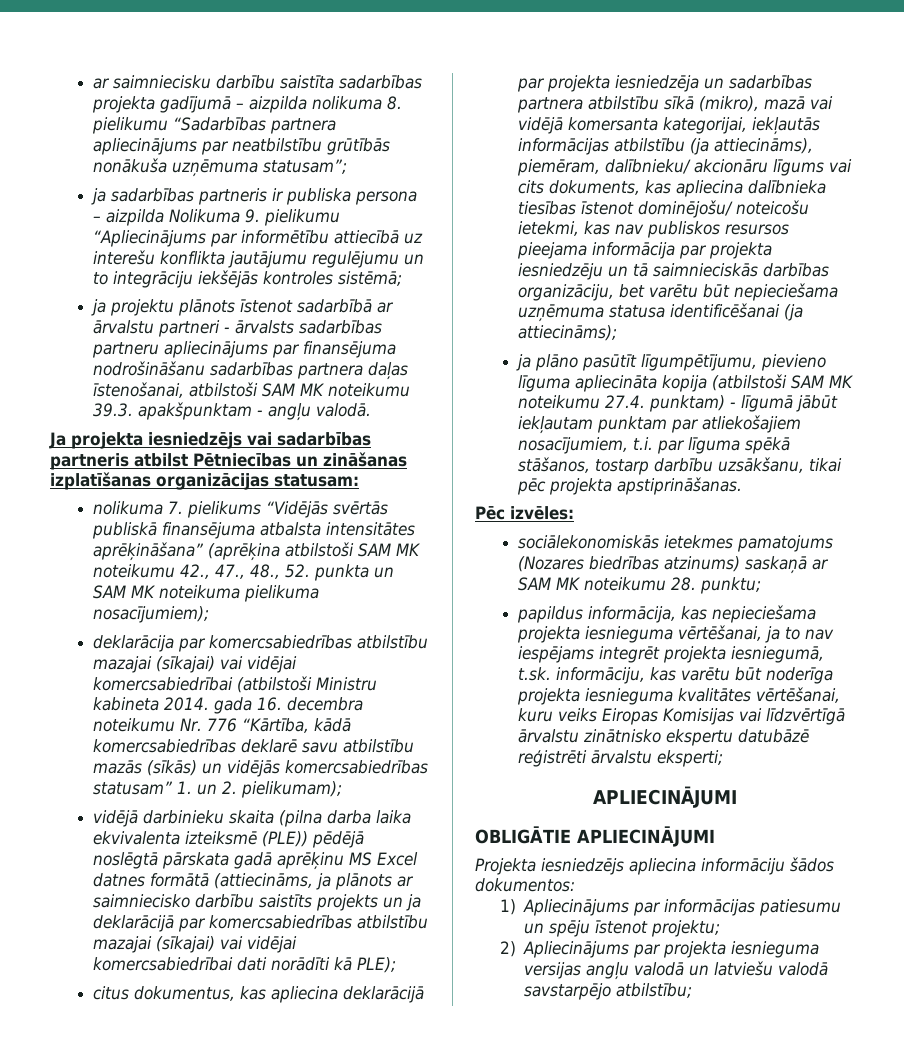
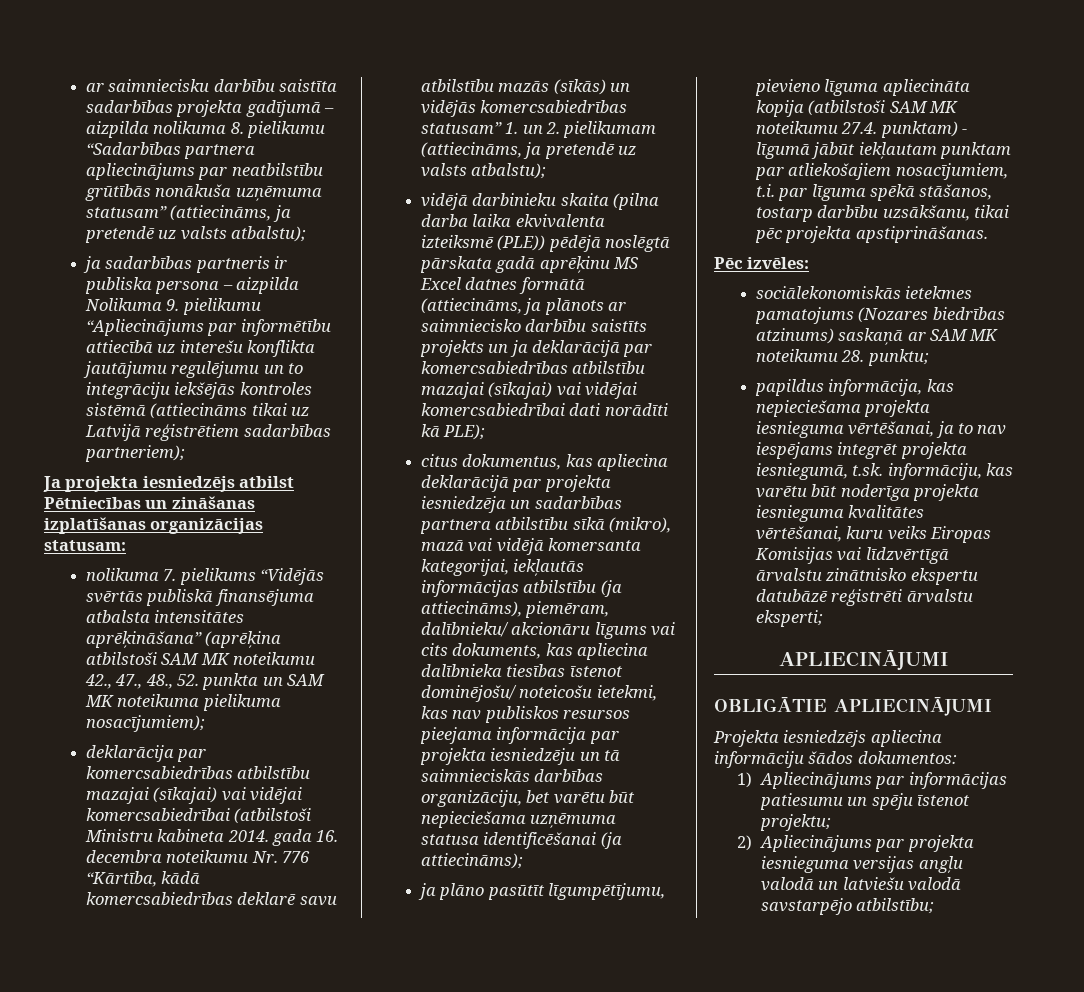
[262,159,347,174] statusam”; -> [85,205,291,222] [84,226,306,243] statusam” (attiecināms, ja pretendē uz valsts atbalstu);
[337,271,402,286] [90,299,394,316] [92,320,382,337] [91,341,396,358] [92,361,408,380] [92,382,410,398] [92,402,371,421] sistēmā; // ja projektu plānots īstenot sadarbībā ar ārvalstu partneri - ārvalsts sadarbības partneru apliecinājums par finansējuma nodrošināšanu sadarbības partnera daļas īstenošanai, atbilstoši SAM MK noteikumu 39.3. apakšpunktam - angļu valodā. -> [85,403,309,419] [84,424,331,441] [84,445,185,462] sistēmā (attiecināms tikai uz Latvijā reģistrētiem sadarbības partneriem);
[247,432,371,446] [50,453,129,470] vai sadarbības partneris -> (235, 484) none
[240,781,342,798] pielikumam); -> [563,121,657,138] [420,142,636,159] [420,163,547,179] pielikumam (attiecināms, ja pretendē uz valsts atbalstu);

